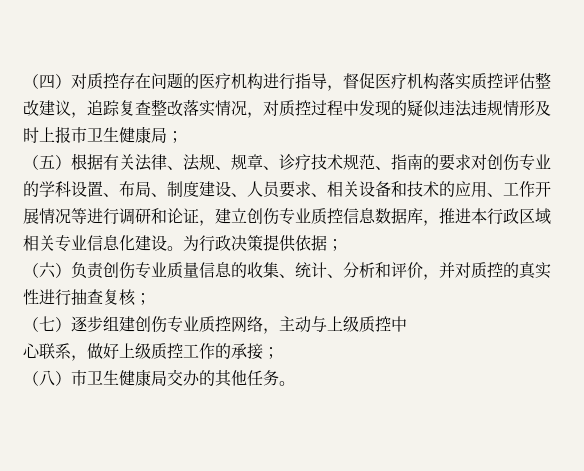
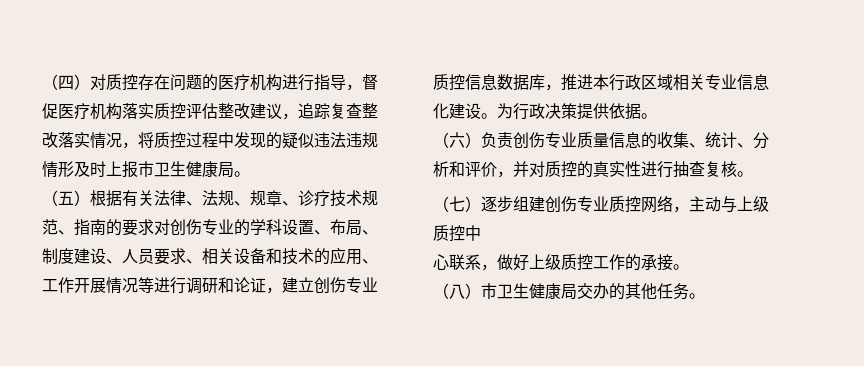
[263,100,279,116] 对 -> [138,132,154,148] 将
[167,131,183,143] ； -> [234,171,250,177] 。
[327,239,343,251] ； -> [641,113,657,119] 。
[135,293,151,305] ； -> [737,171,753,177] 。
[263,347,279,359] ； -> [673,264,689,270] 。

